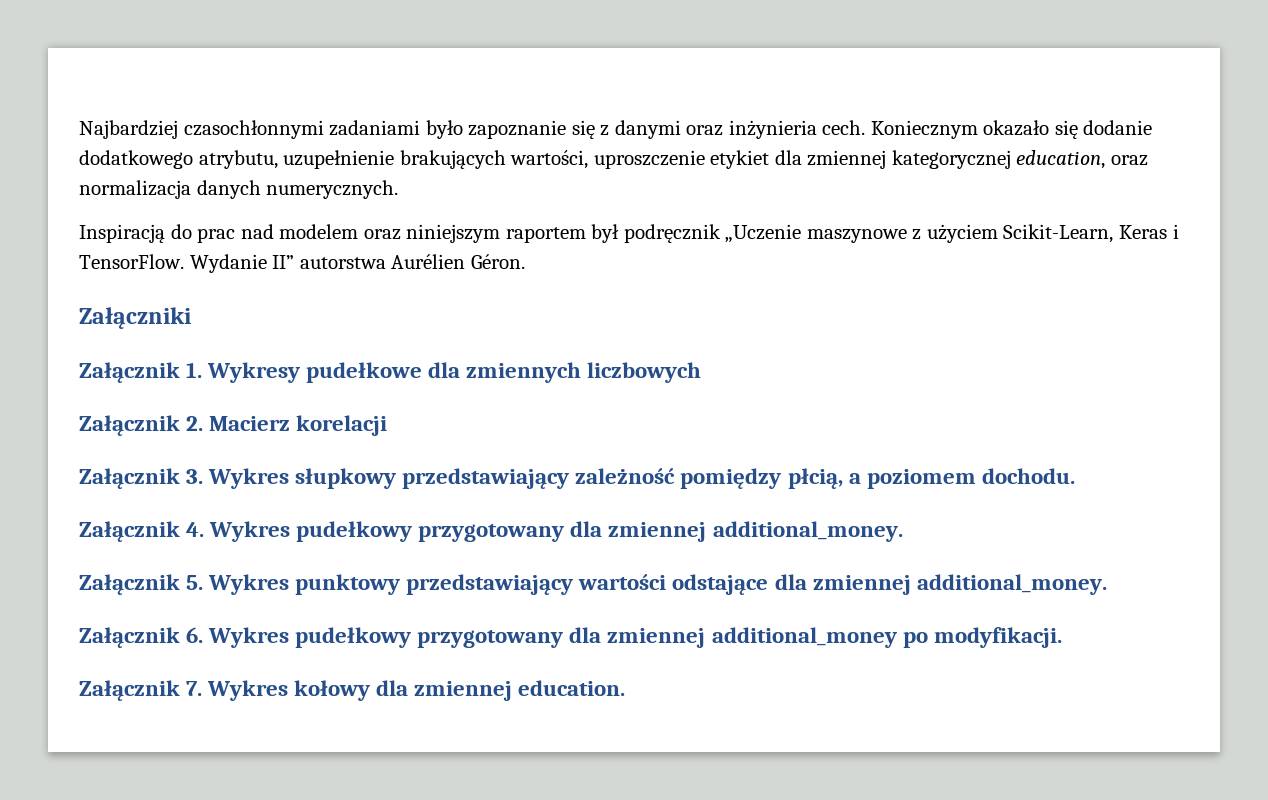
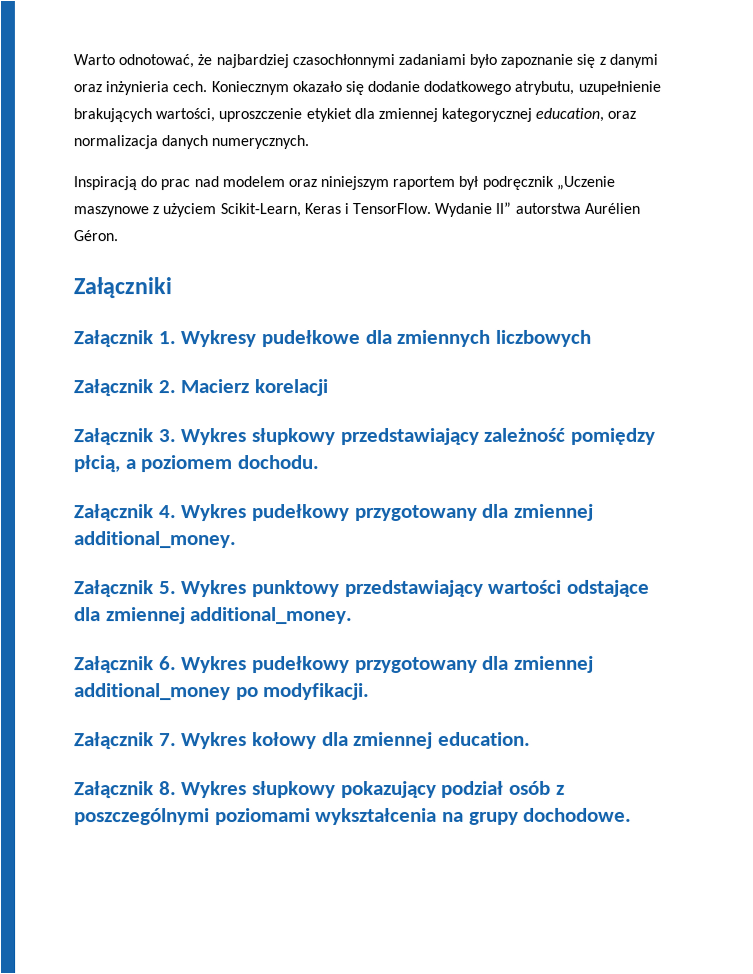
[79,120,178,139] Najbardziej -> [73,54,289,69] Warto odnotować, że najbardziej
(626, 688) none -> [74,780,565,799] [74,807,633,826] // Załącznik 8. Wykres słupkowy pokazujący podział osób z poszczególnymi poziomami wykształcenia na grupy dochodowe.

